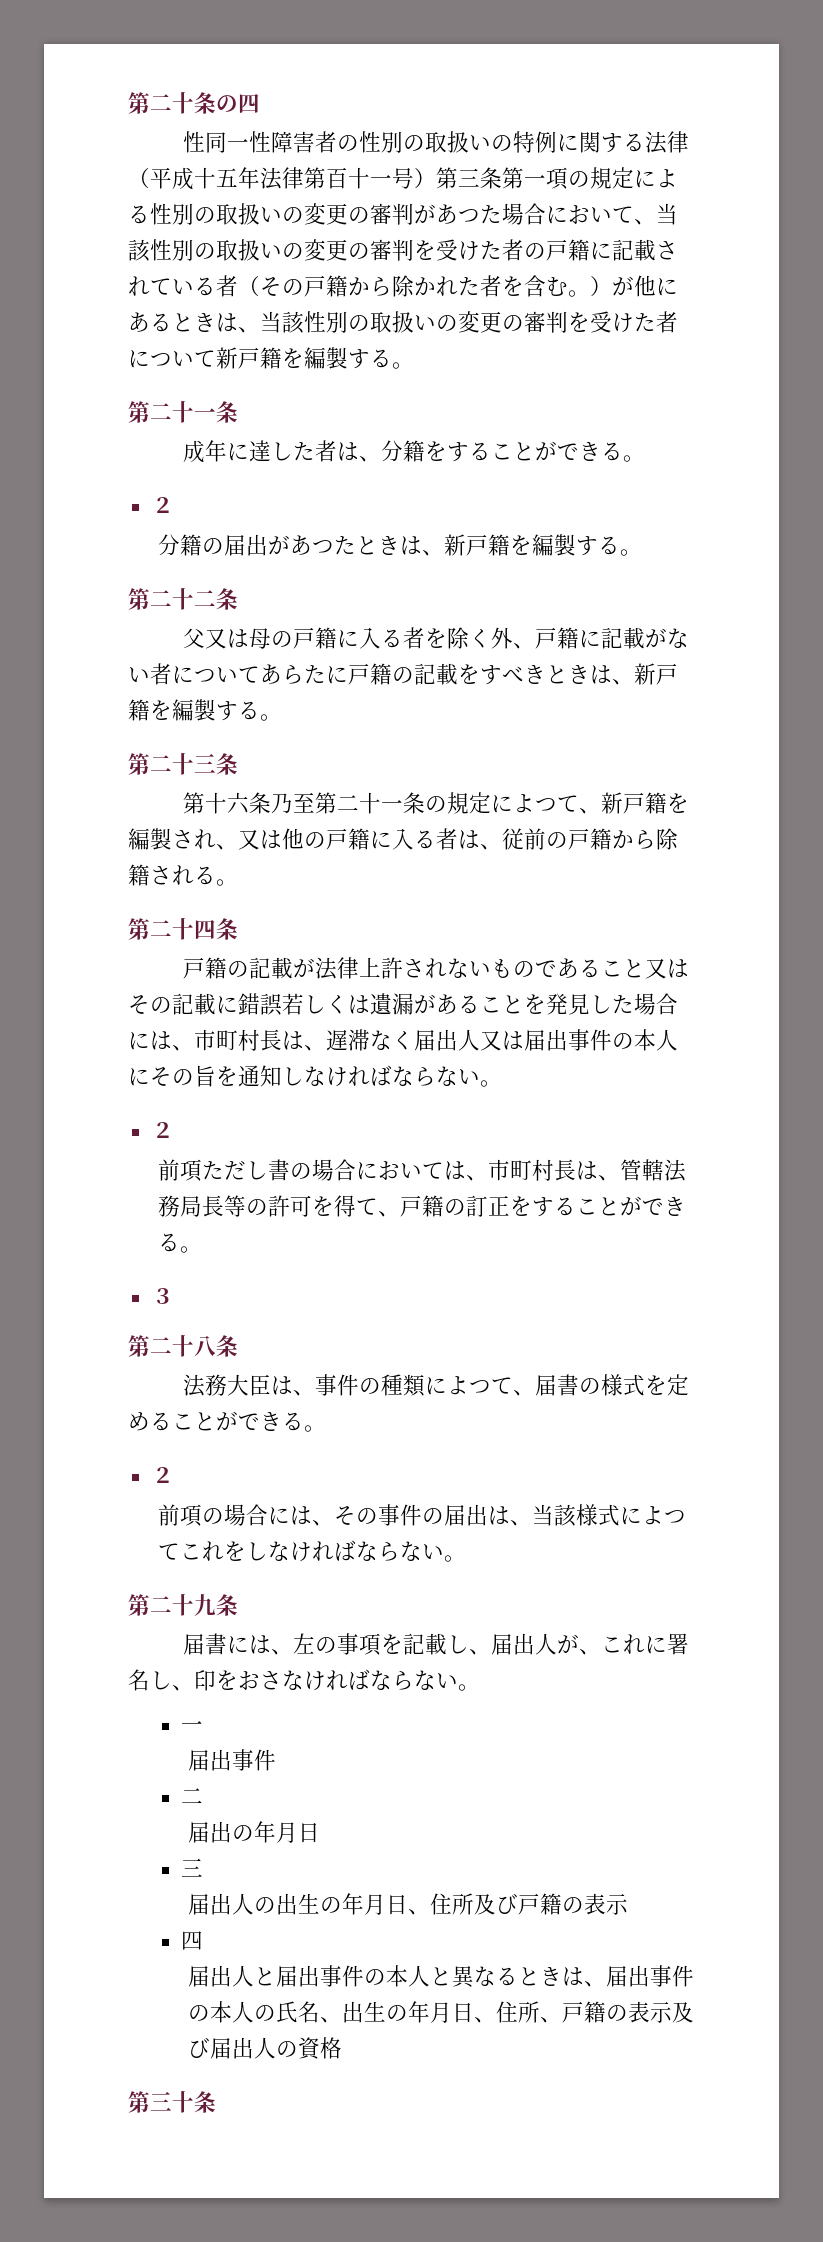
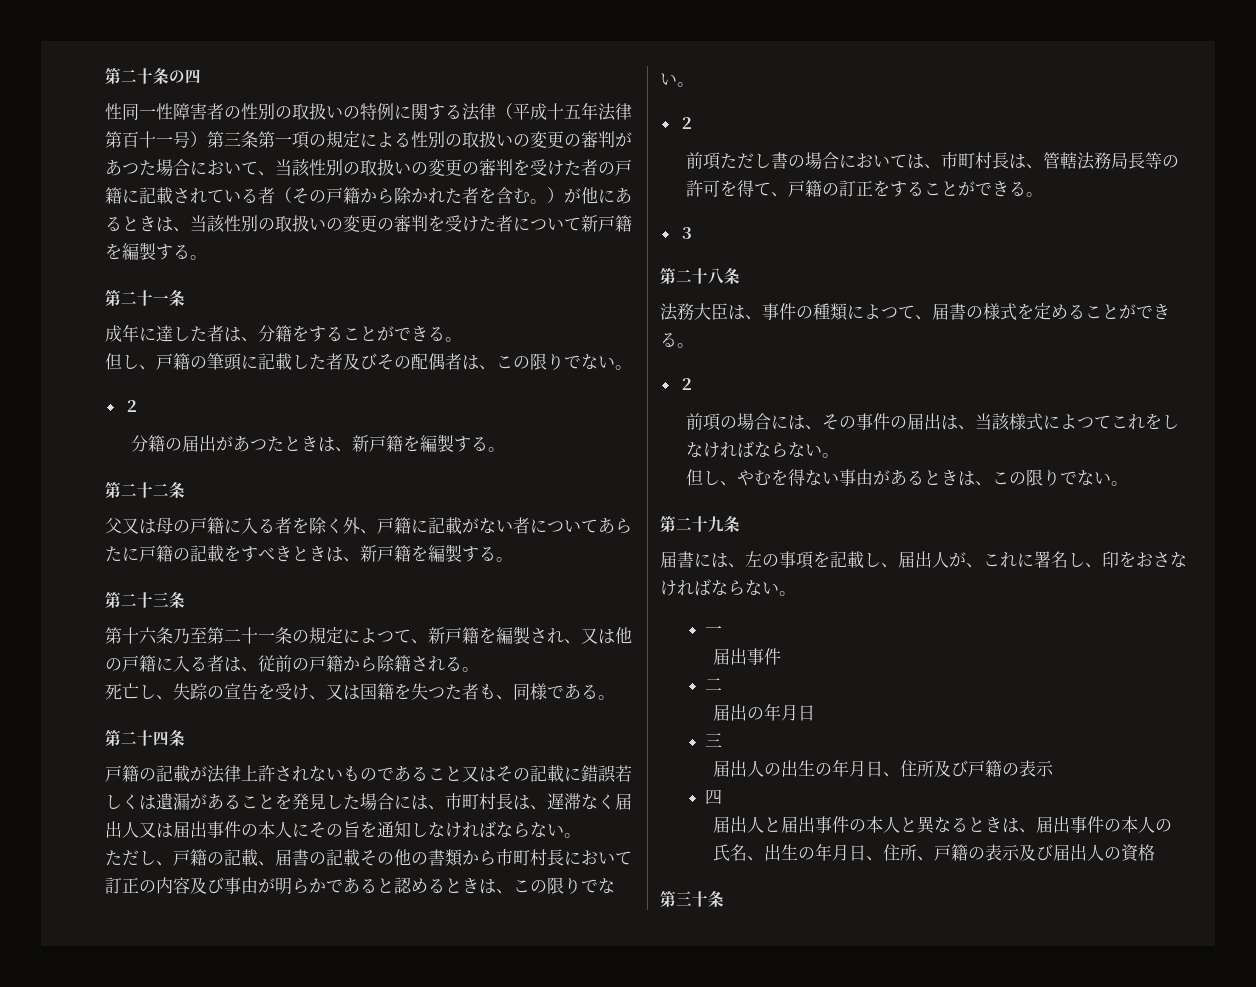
(645, 458) none -> [105,353,632,371] // 但し、戸籍の筆頭に記載した者及びその配偶者は、この限りでない。
(238, 882) none -> [105,683,615,700] // 死亡し、失踪の宣告を受け、又は国籍を失つた者も、同様である。
(502, 1083) none -> [105,849,632,867] [105,877,615,895] [660,73,694,87] // ただし、戸籍の記載、届書の記載その他の書類から市町村長において訂正の内容及び事由が明らかであると認めるときは、この限りでない。
(466, 1558) none -> [686,469,1129,486] // 但し、やむを得ない事由があるときは、この限りでない。

